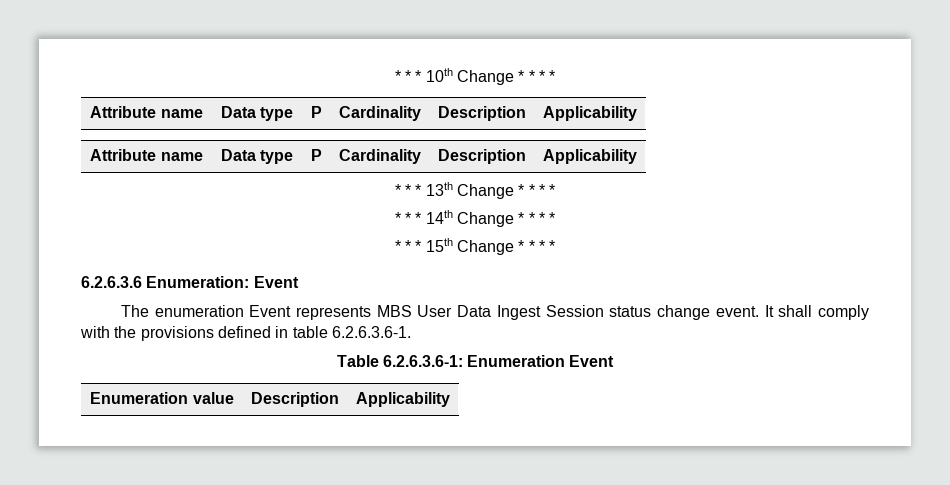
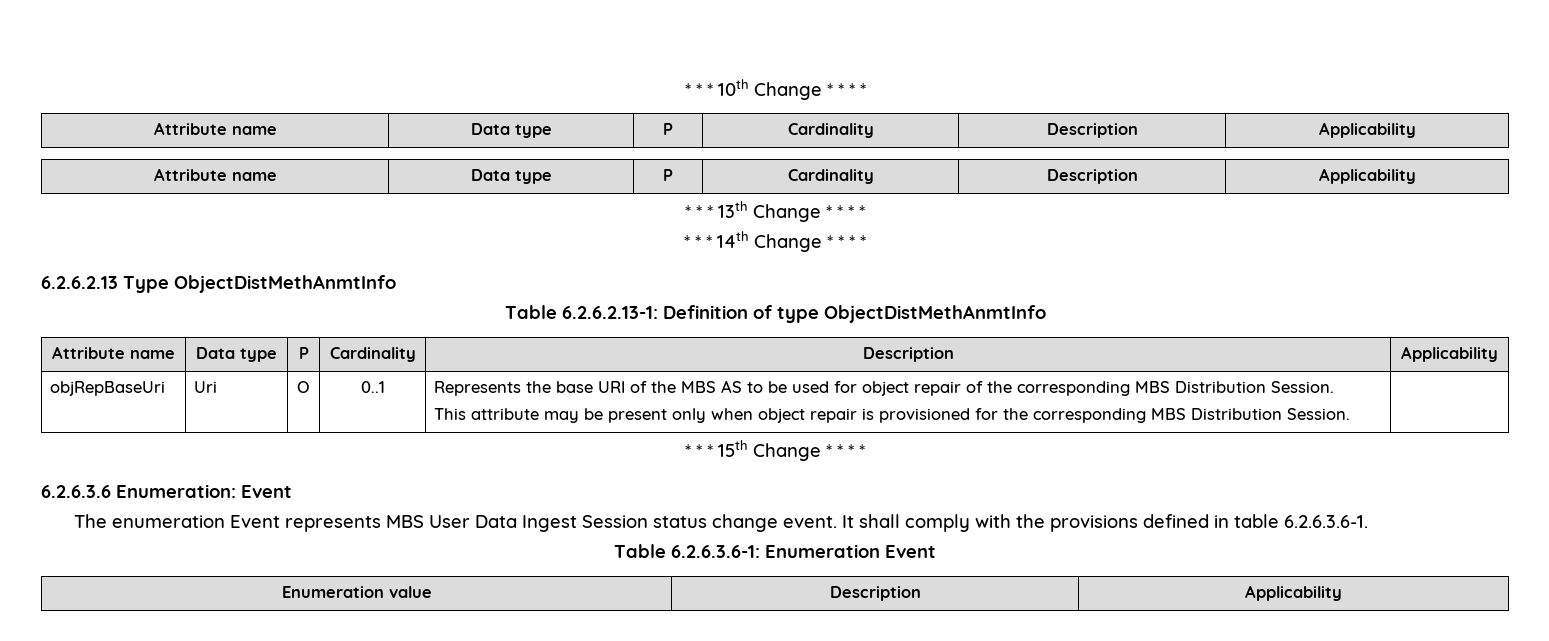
(556, 218) none -> [41,275,396,293] [504,305,1046,323] [52,346,175,359] [196,347,277,362] [298,347,309,359] [329,347,416,362] [862,347,954,362] [1401,346,1498,362] [49,381,165,396] [193,381,217,393] [297,381,310,393] [360,381,385,393] [433,380,1334,396] [433,408,1350,423] // 6.2.6.2.13 Type ObjectDistMethAnmtInfo // Table 6.2.6.2.13-1: Definition of type ObjectDistMethAnmtInfo // Attribute name | Data type | P | Cardinality | Description | Applicability // objRepBaseUri | Uri | O | 0..1 | Represents the base URI of the MBS AS to be used for object repair of the corresponding MBS Distribution Session. // This attribute may be present only when object repair is provisioned for the corresponding MBS Distribution Session. |

